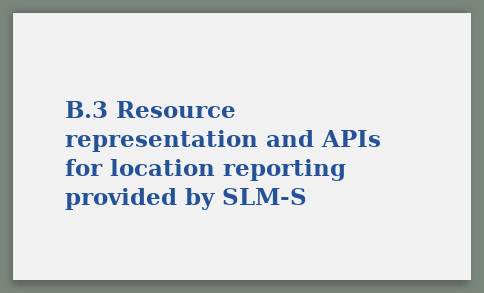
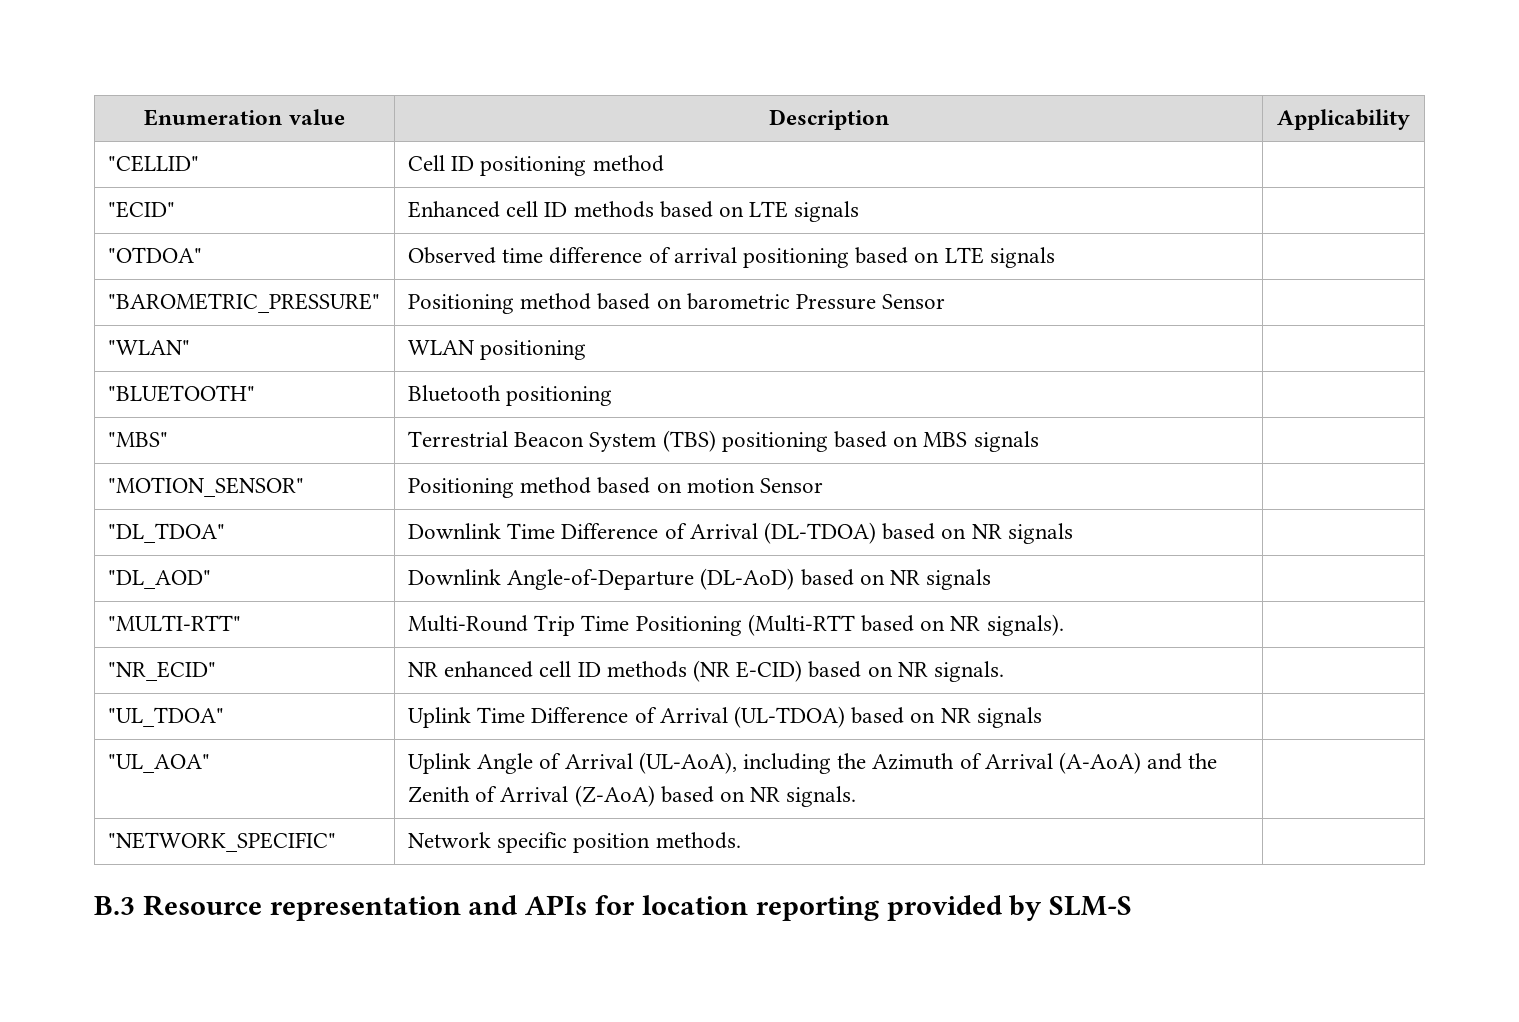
(65, 109) none -> [144,109,345,126] [768,109,889,130] [1277,109,1410,130] [107,155,199,172] [407,155,664,176] [107,201,175,218] [407,201,860,222] [107,247,202,263] [407,247,1055,268] [107,293,380,313] [407,293,946,314] [107,340,190,355] [407,340,587,360] [107,385,255,402] [407,385,613,406] [107,432,168,447] [407,430,1039,452] [107,477,304,497] [407,477,824,498] [107,523,225,543] [407,522,1073,544] [107,570,211,589] [407,568,992,590] [107,615,241,631] [407,614,1064,636] [107,661,216,681] [407,660,1005,682] [107,707,224,727] [407,706,1042,728] [107,754,210,773] [407,752,1218,774] [407,785,857,807] [107,832,336,852] [407,832,741,853] Enumeration value | Description | Applicability // "CELLID" | Cell ID positioning method | // "ECID" | Enhanced cell ID methods based on LTE signals | // "OTDOA" | Observed time difference of arrival positioning based on LTE signals | // "BAROMETRIC_PRESSURE" | Positioning method based on barometric Pressure Sensor | // "WLAN" | WLAN positioning | // "BLUETOOTH" | Bluetooth positioning | // "MBS" | Terrestrial Beacon System (TBS) positioning based on MBS signals | // "MOTION_SENSOR" | Positioning method based on motion Sensor | // "DL_TDOA" | Downlink Time Difference of Arrival (DL-TDOA) based on NR signals | // "DL_AOD" | Downlink Angle-of-Departure (DL-AoD) based on NR signals | // "MULTI-RTT" | Multi-Round Trip Time Positioning (Multi-RTT based on NR signals). | // "NR_ECID" | NR enhanced cell ID methods (NR E-CID) based on NR signals. | // "UL_TDOA" | Uplink Time Difference of Arrival (UL-TDOA) based on NR signals | // "UL_AOA" | Uplink Angle of Arrival (UL-AoA), including the Azimuth of Arrival (A-AoA) and the Zenith of Arrival (Z-AoA) based on NR signals. | // "NETWORK_SPECIFIC" | Network specific position methods. | //

